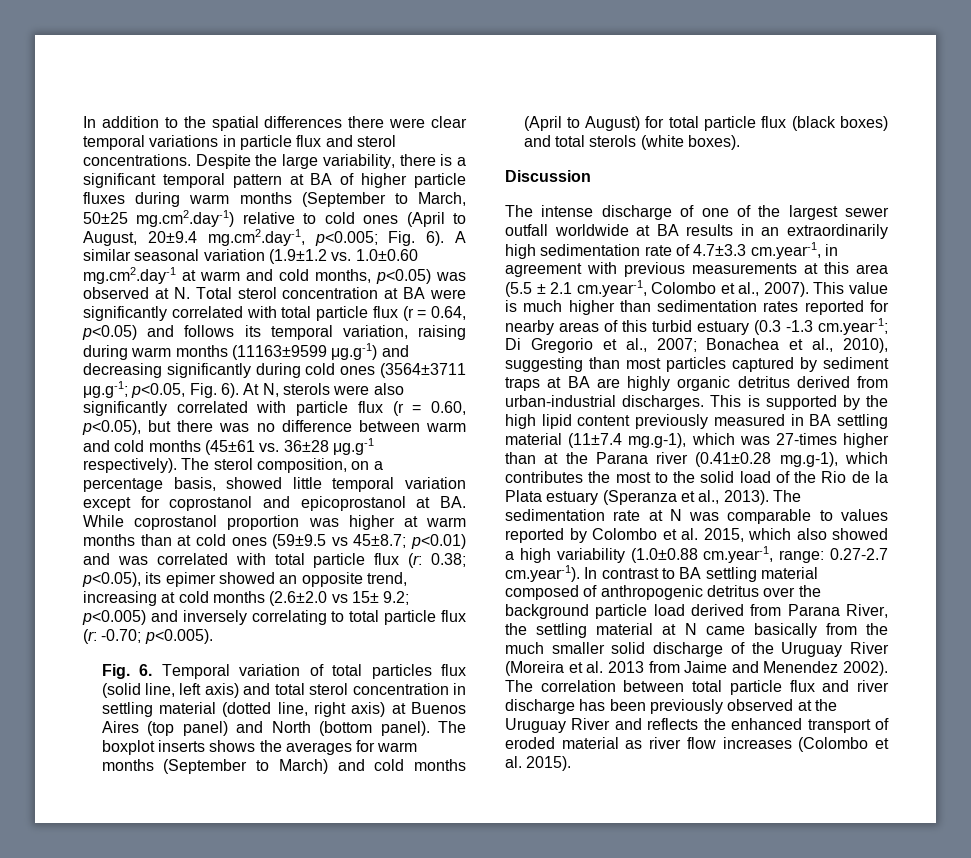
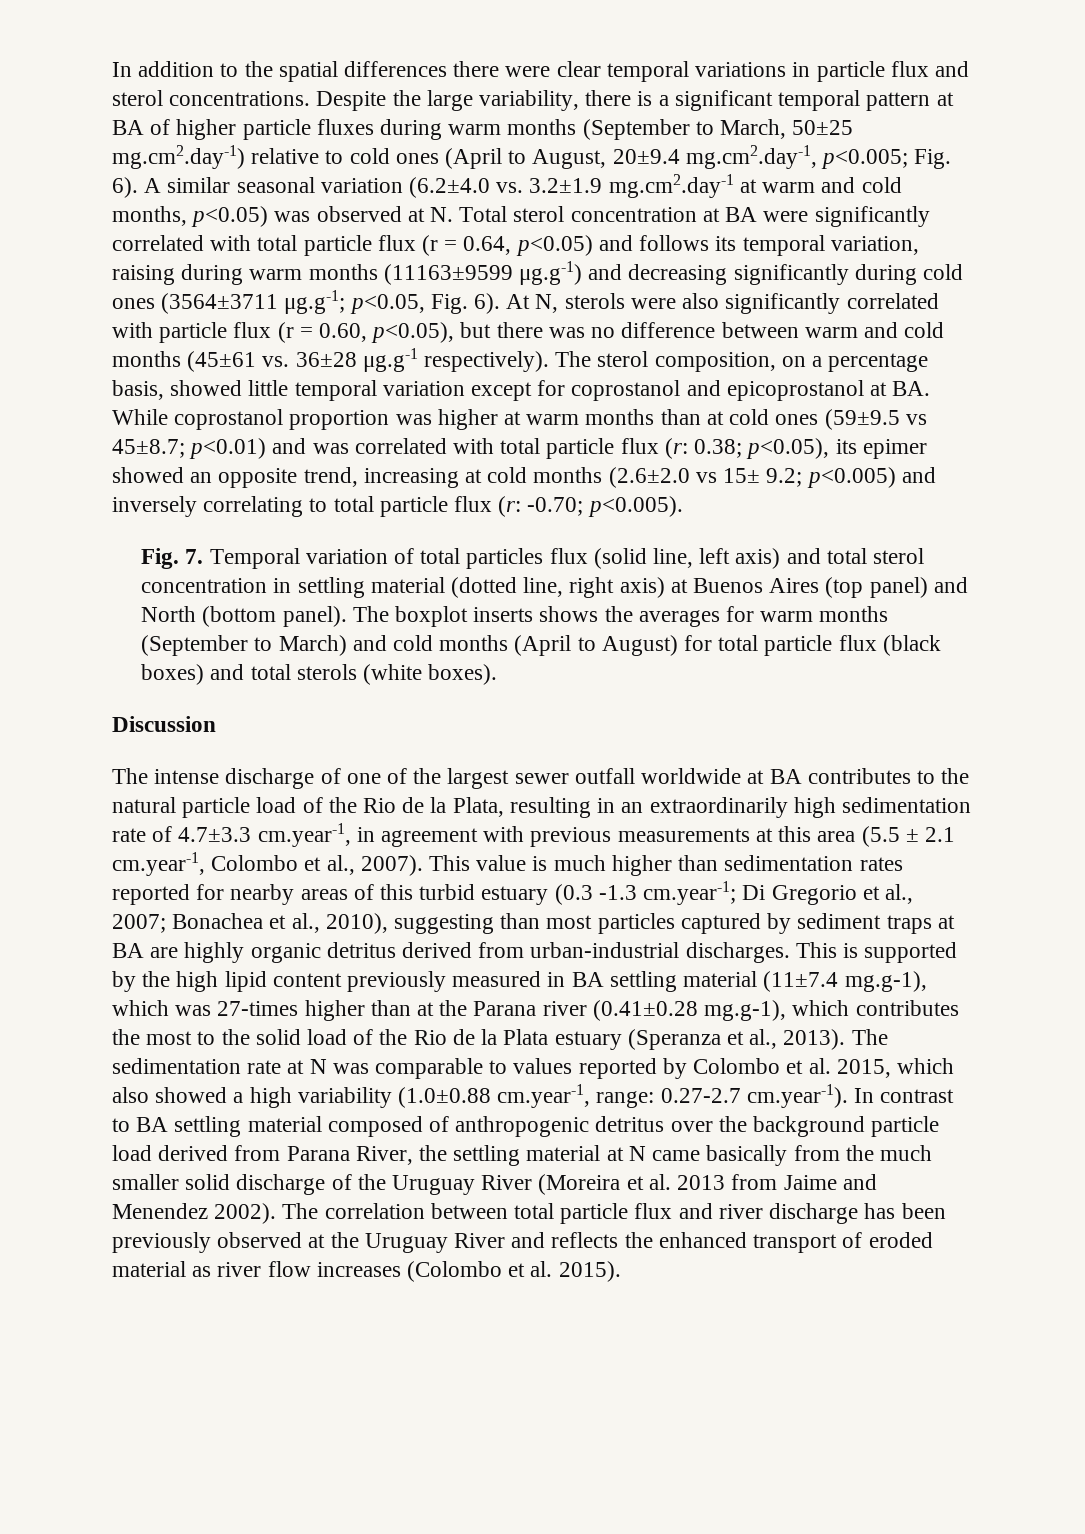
[268,249,418,264] (1.9±1.2 vs. 1.0±0.60 -> [409,177,603,198] (6.2±4.0 vs. 3.2±1.9
[139,664,153,676] 6. -> [185,549,204,564] 7.
[686,224,734,236] results -> [807,768,970,784] [112,797,591,818] contributes to the natural particle load of the Rio de la Plata, resulting

